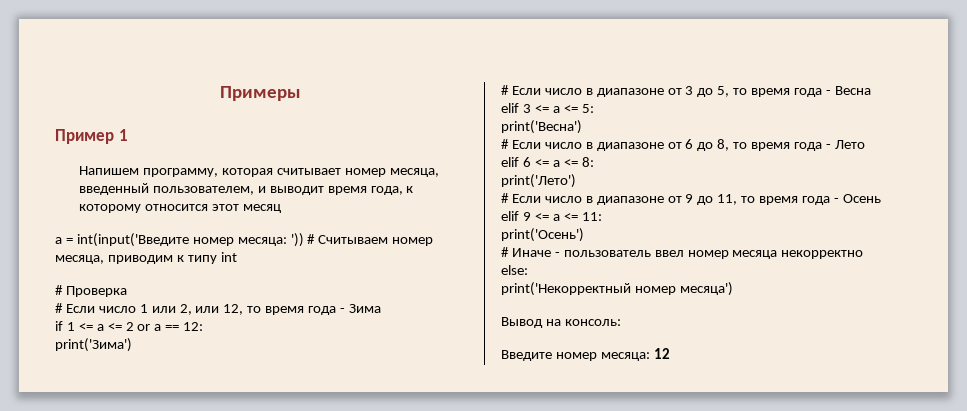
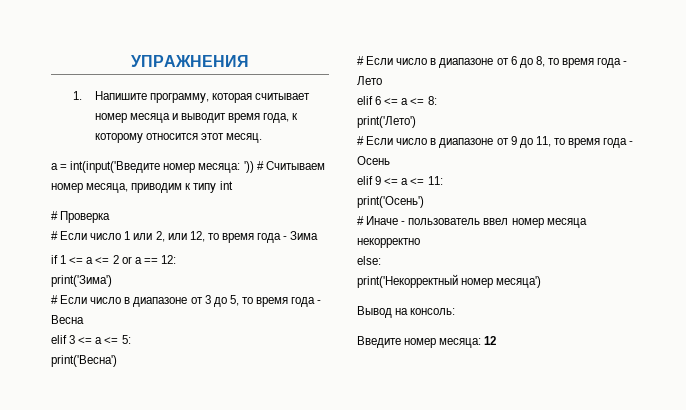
[220,86,301,101] [55,129,128,144] [78,166,139,175] Примеры // Пример 1 // Напишем -> [131,55,249,67] [72,91,147,100] УПРАЖНЕНИЯ // 1. Напишите
[389,168,439,177] [78,183,254,195] месяца, введенный пользователем, -> [129,113,170,123] месяца
[242,204,281,213] месяц -> [225,133,262,143] месяц.

